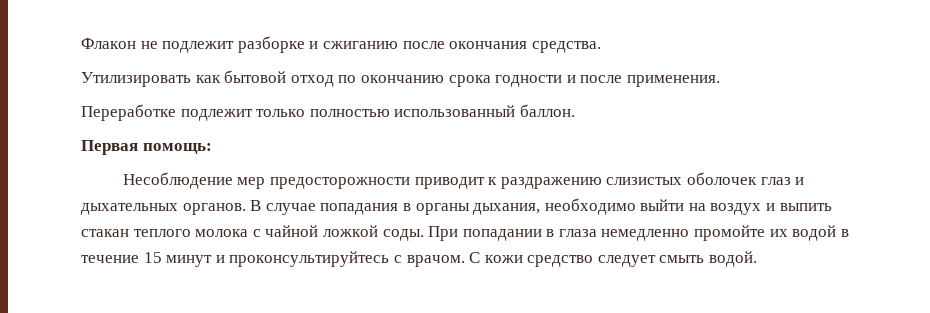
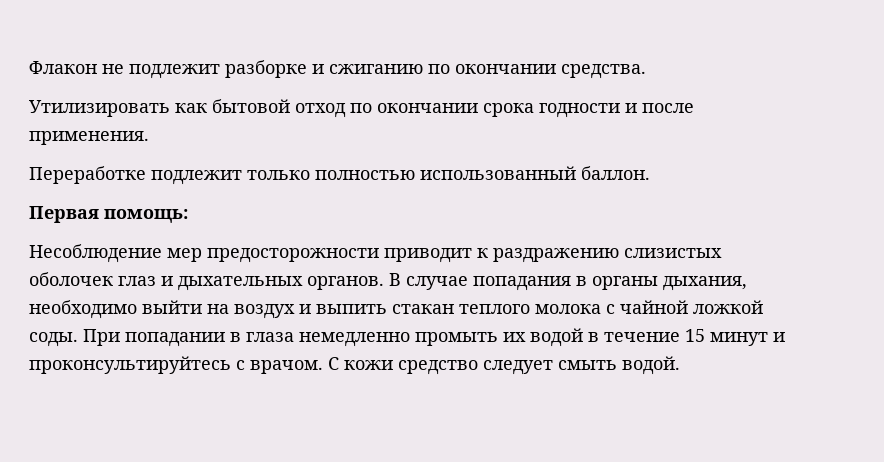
[402,41,528,49] после окончания -> [428,64,556,74] по окончании
[360,75,444,83] окончанию -> [377,103,478,113] окончании
[694,225,766,241] промойте -> [415,332,498,346] промыть

